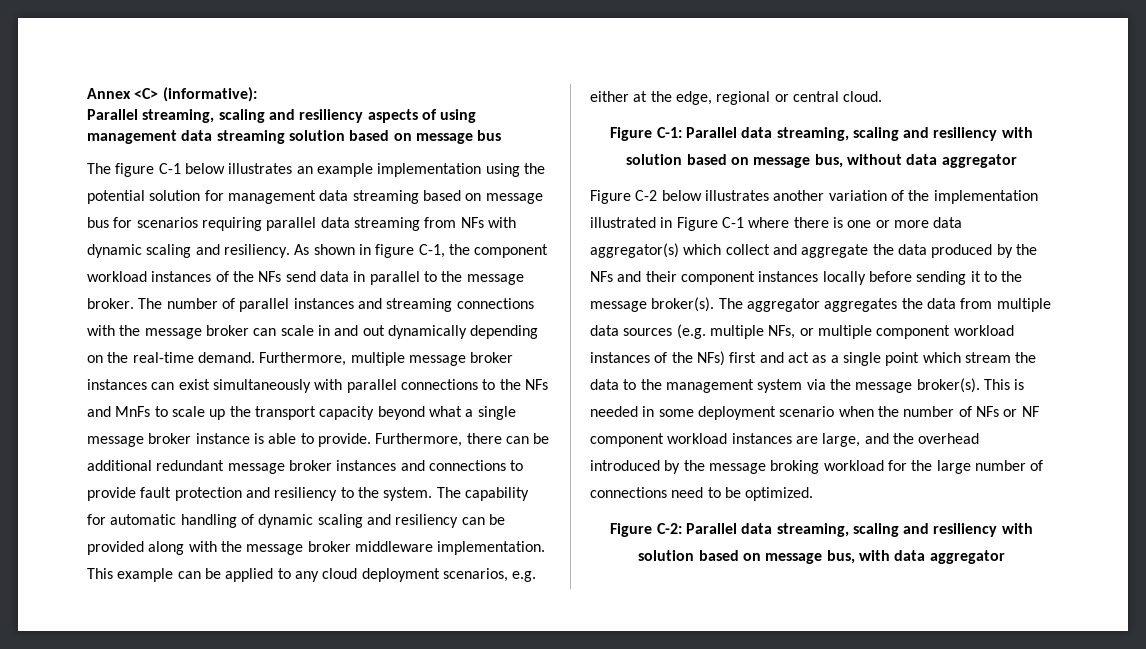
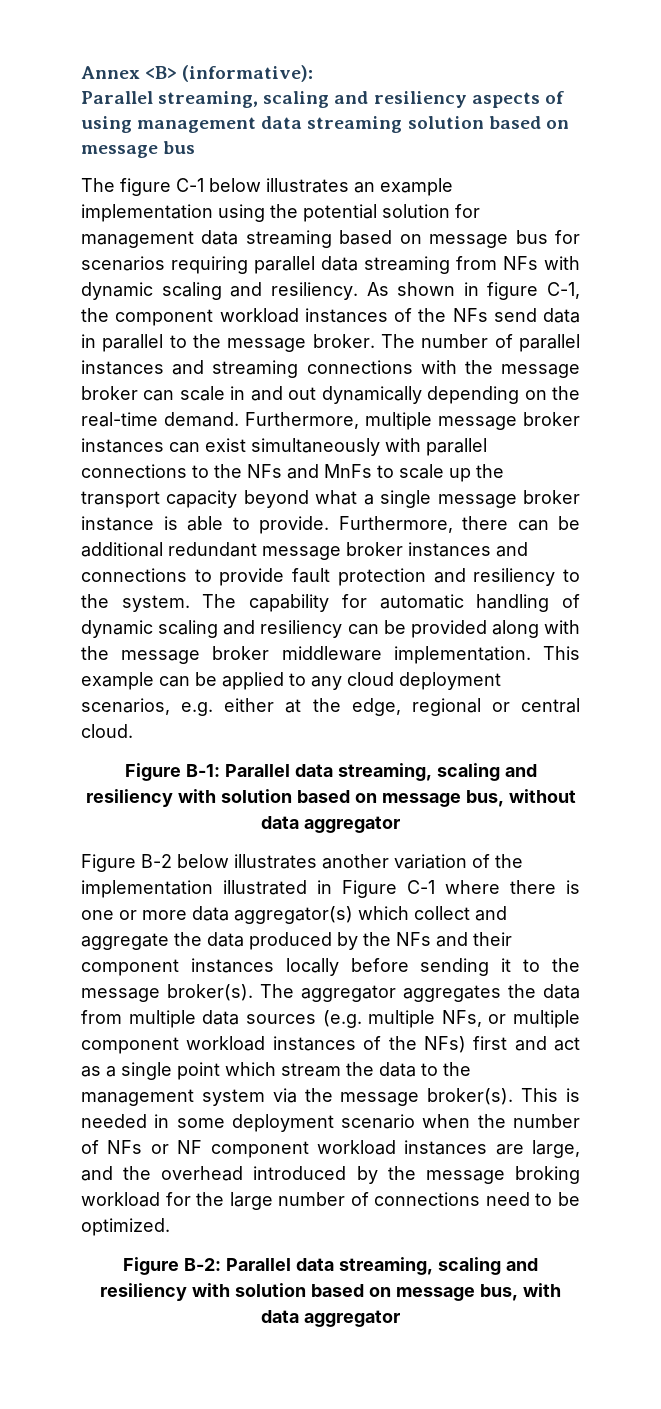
[134,88,159,99] <C> -> [145,66,178,79] <B>
[656,127,682,138] C-1: -> [185,764,220,777] B-1:
[635,190,658,201] C-2 -> [141,854,172,868] B-2
[656,523,682,534] C-2: -> [184,1258,221,1271] B-2:

